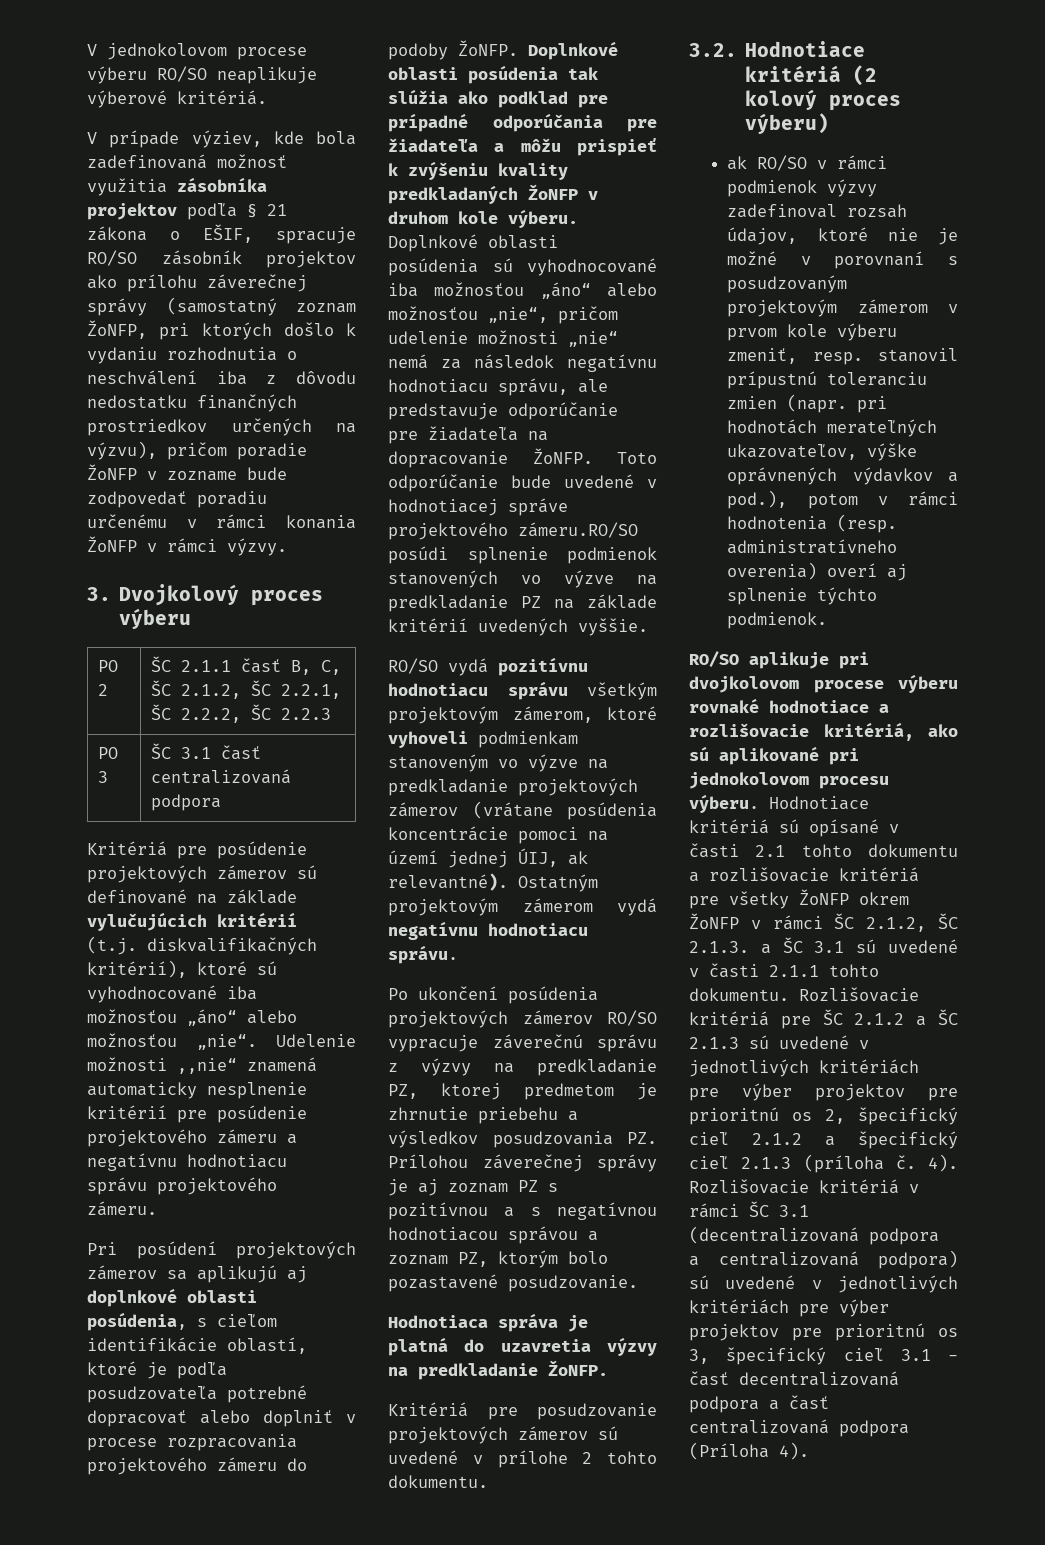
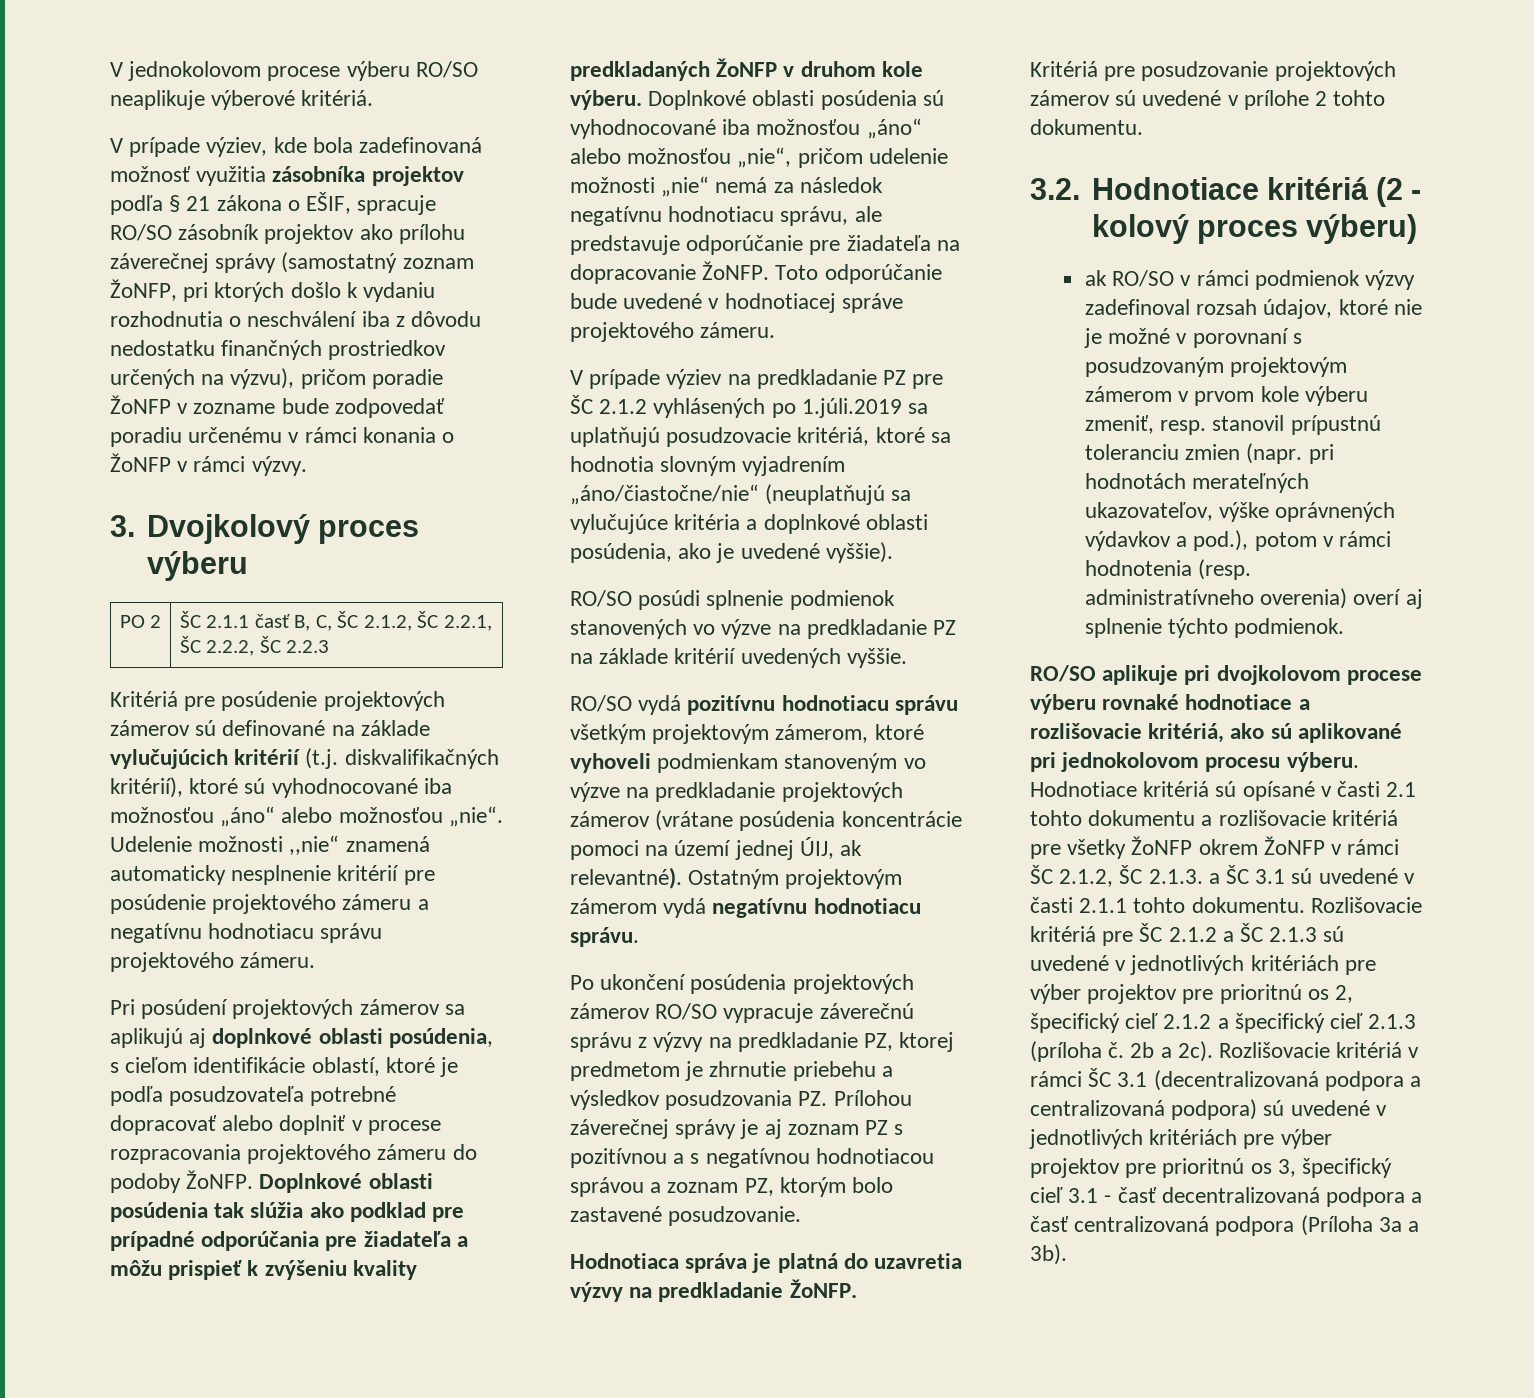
(356, 522) none -> [442,432,455,443] o
[97,747,118,759] [97,771,108,783] [150,743,261,760] [150,769,291,784] [150,794,221,811] // PO 3 | ŠC 3.1 časť centralizovaná podpora -> (330, 646) none
[518,522,638,538] zámeru.RO/SO -> [700,322,776,338] [570,369,944,389] [570,395,929,418] [570,427,951,447] [570,456,846,476] [570,484,912,505] [570,514,928,534] [570,542,893,563] [570,590,632,607] zámeru. // V prípade výziev na predkladanie PZ pre ŠC 2.1.2 vyhlásených po 1.júli.2019 sa uplatňujú posudzovacie kritériá, ktoré sa hodnotia slovným vyjadrením „áno/čiastočne/nie“ (neuplatňujú sa vylučujúce kritéria a doplnkové oblasti posúdenia, ako je uvedené vyššie). // RO/SO
[388,1274,498,1292] pozastavené -> [570,1206,662,1222] zastavené
(878, 75) none -> [1411,190,1422,200] -
[928,1154,958,1172] 4). -> [1130,1041,1213,1062] 2b a 2c).
[779,1442,809,1460] 4). -> [1378,1217,1420,1232] [1030,1244,1067,1265] 3a a 3b).

